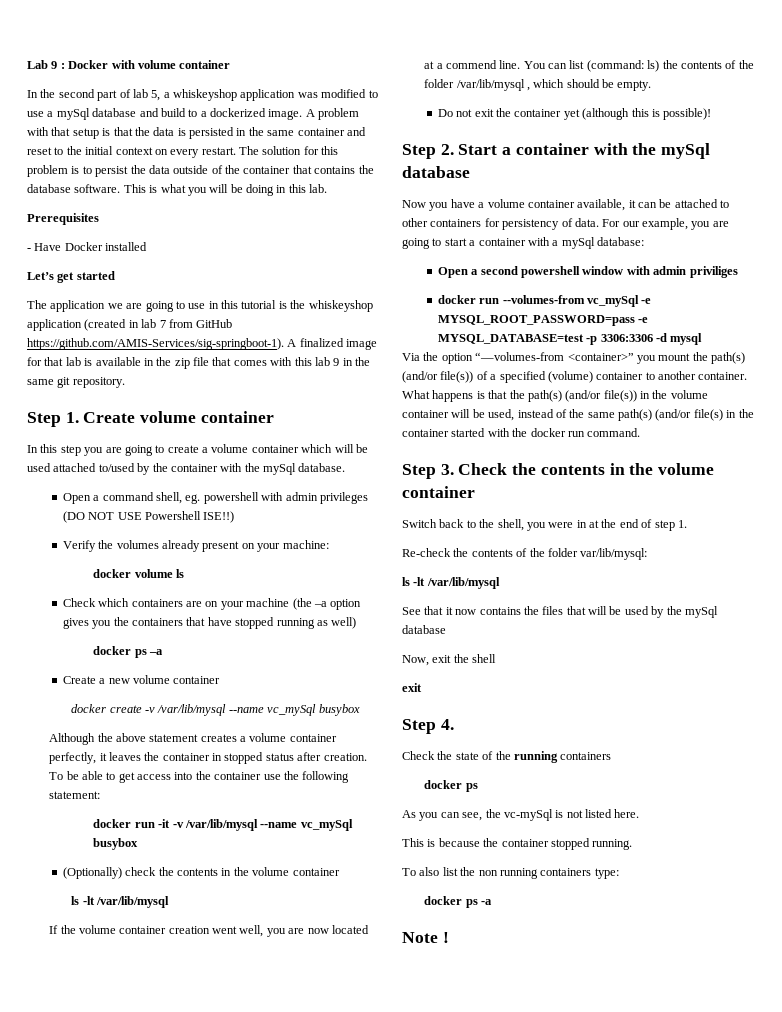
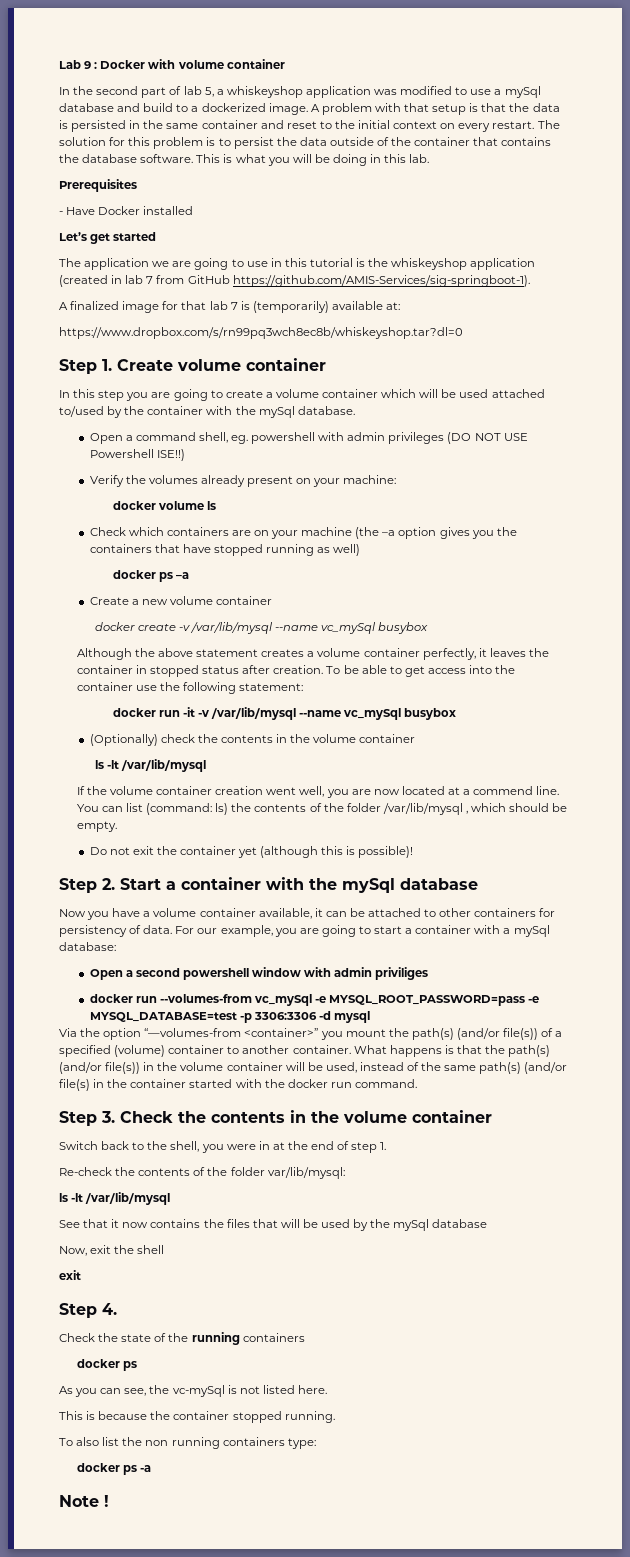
(284, 344) none -> (530, 281) //
[84,357,370,369] [27,377,125,388] is available in the zip file that comes with this lab 9 in the same git repository. -> [230,301,401,313] [59,327,463,339] 7 is (temporarily) available at: // https://www.dropbox.com/s/rn99pq3wch8ec8b/whiskeyshop.tar?dl=0

